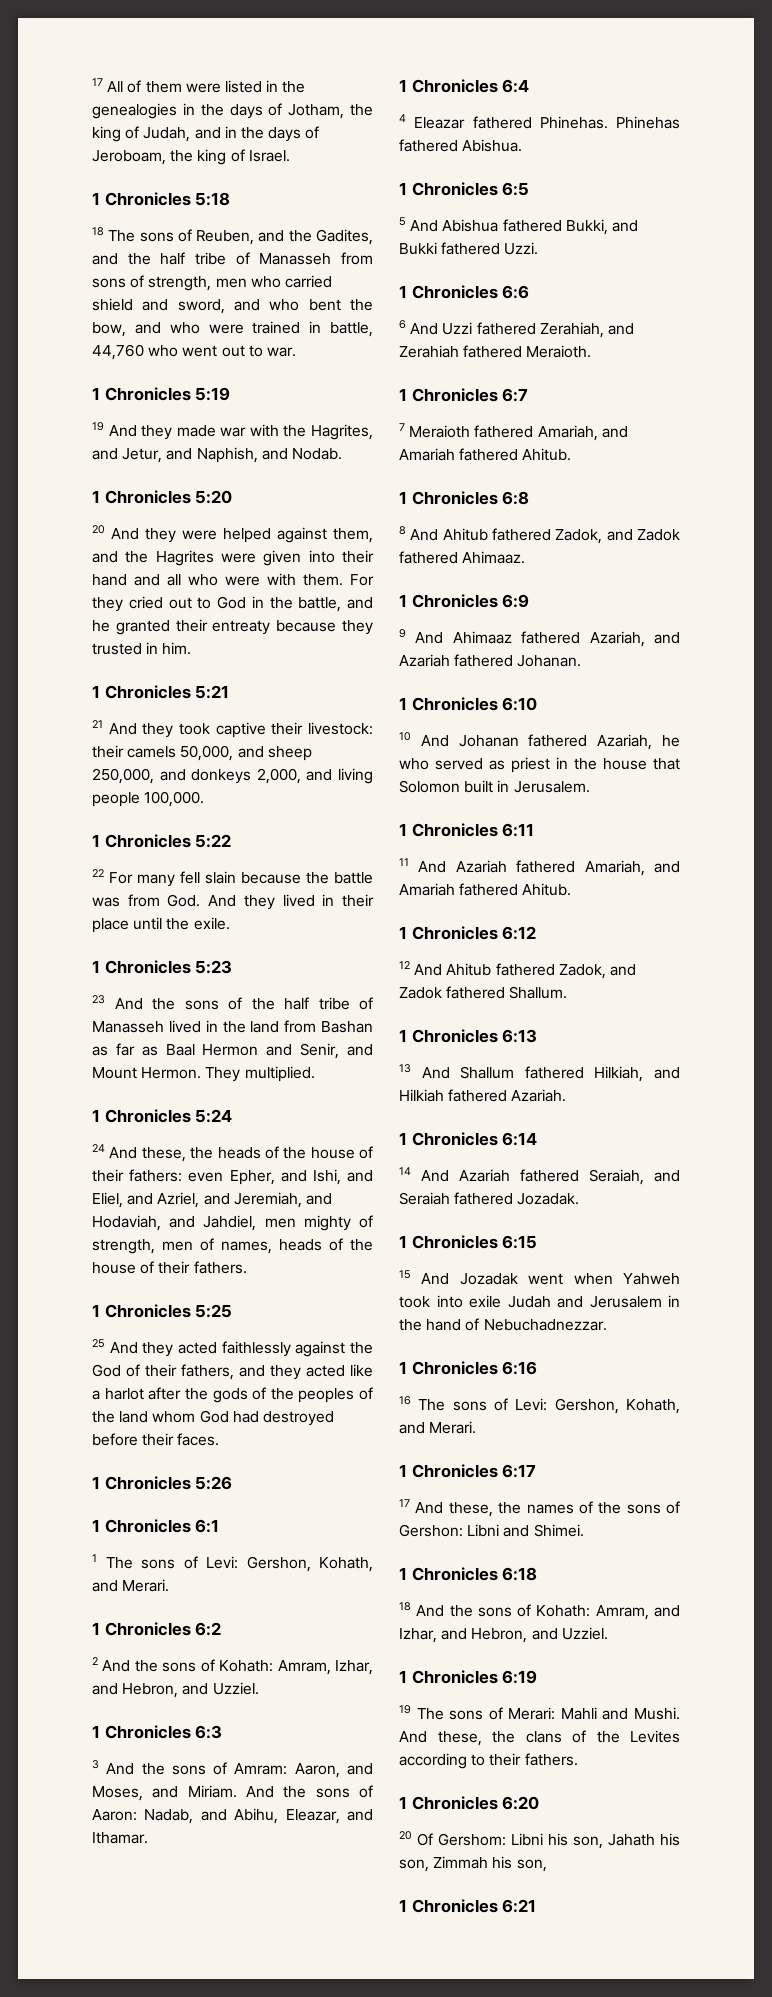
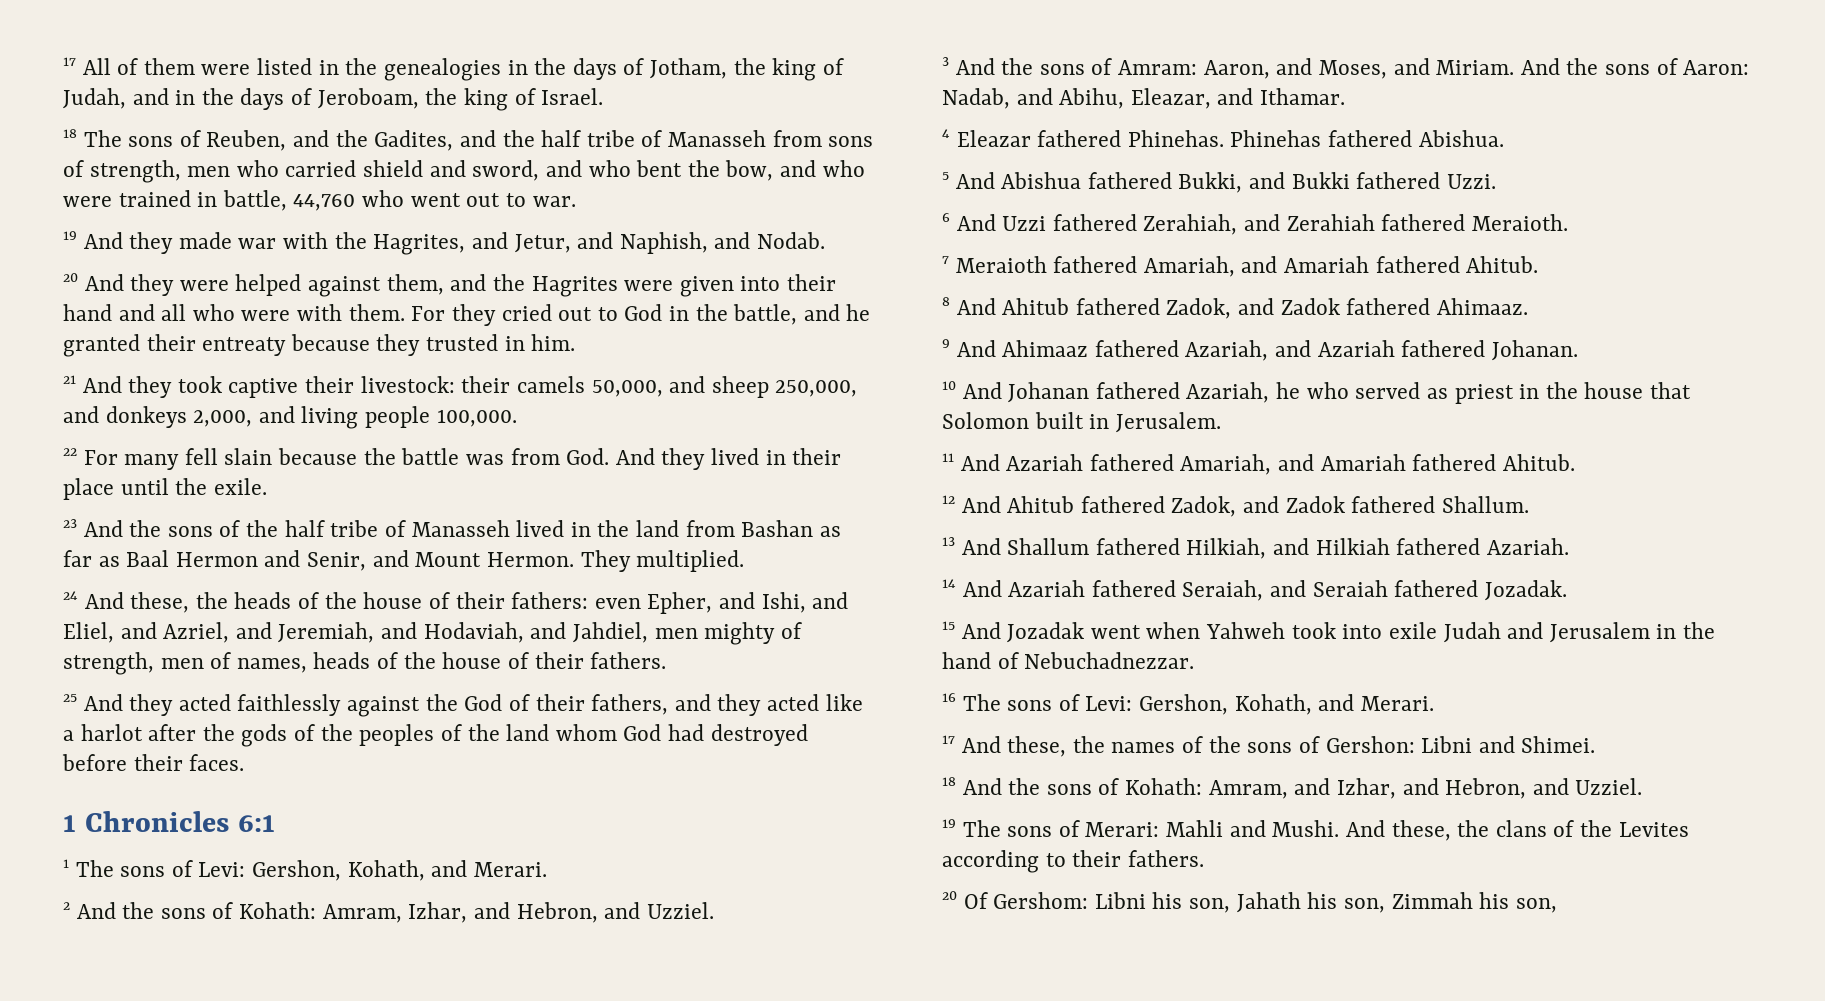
[92,192,231,206] // 1 Chronicles 5:18 -> (604, 96) none
[92,387,231,401] // 1 Chronicles 5:19 -> (576, 201) none
[92,490,233,504] // 1 Chronicles 5:20 -> (825, 240) none
[92,685,230,699] // 1 Chronicles 5:21 -> (576, 342) none
[92,834,232,848] // 1 Chronicles 5:22 -> (517, 418) none
[92,960,233,974] // 1 Chronicles 5:23 -> (267, 486) none
[92,1109,233,1123] // 1 Chronicles 5:24 -> (745, 561) none
[92,1304,233,1318] // 1 Chronicles 5:25 -> (667, 660) none
[92,1476,233,1490] // 1 Chronicles 5:26 -> (245, 762) none
[92,1622,222,1636] // 1 Chronicles 6:2 -> (547, 869) none
[92,1725,223,1739] // 1 Chronicles 6:3 -> (714, 910) none
[399,79,530,93] // 1 Chronicles 6:4 -> (1346, 96) none
[399,182,530,196] // 1 Chronicles 6:5 -> (1504, 138) none
[399,285,530,299] // 1 Chronicles 6:6 -> (1496, 181) none
[399,388,529,402] // 1 Chronicles 6:7 -> (1568, 222) none
[399,491,530,505] // 1 Chronicles 6:8 -> (1539, 264) none
[399,594,530,608] // 1 Chronicles 6:9 -> (1528, 306) none
[399,697,538,711] // 1 Chronicles 6:10 -> (1578, 350) none
[399,823,535,837] // 1 Chronicles 6:11 -> (1221, 422) none
[399,926,537,940] // 1 Chronicles 6:12 -> (1575, 462) none
[399,1029,538,1043] // 1 Chronicles 6:13 -> (1529, 504) none
[399,1132,538,1146] // 1 Chronicles 6:14 -> (1569, 546) none
[399,1235,538,1249] // 1 Chronicles 6:15 -> (1567, 590) none
[399,1361,538,1375] // 1 Chronicles 6:16 -> (1195, 660) none
[399,1464,537,1478] // 1 Chronicles 6:17 -> (1434, 703) none
[399,1567,538,1581] // 1 Chronicles 6:18 -> (1596, 744) none
[399,1670,538,1684] // 1 Chronicles 6:19 -> (1643, 786) none
[399,1796,540,1810] // 1 Chronicles 6:20 -> (1204, 858) none
[399,1899,537,1913] // 1 Chronicles 6:21 -> (1557, 905) none

